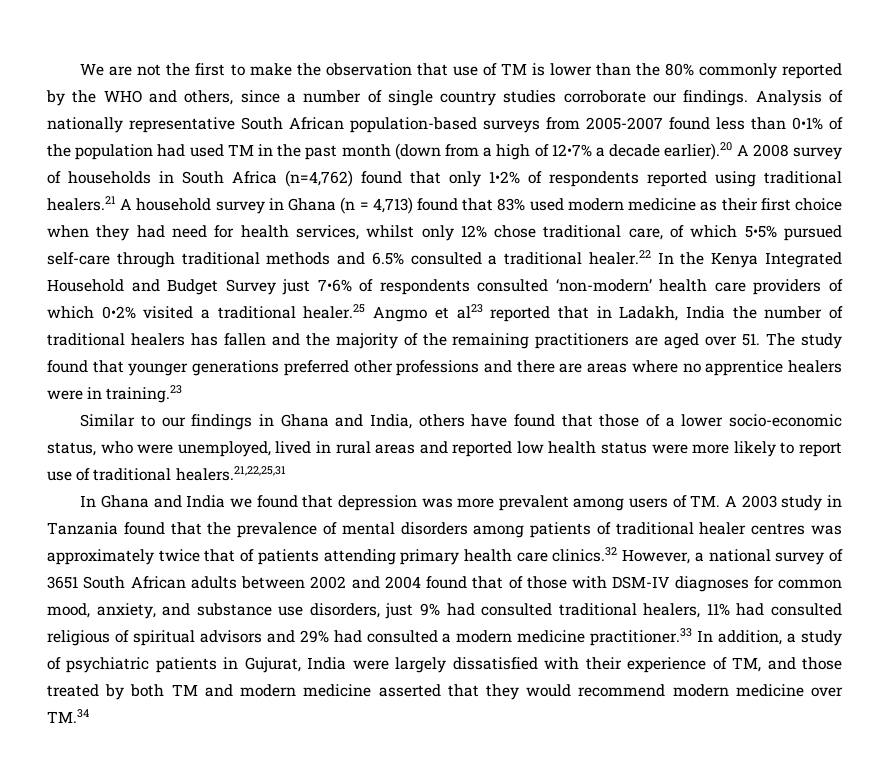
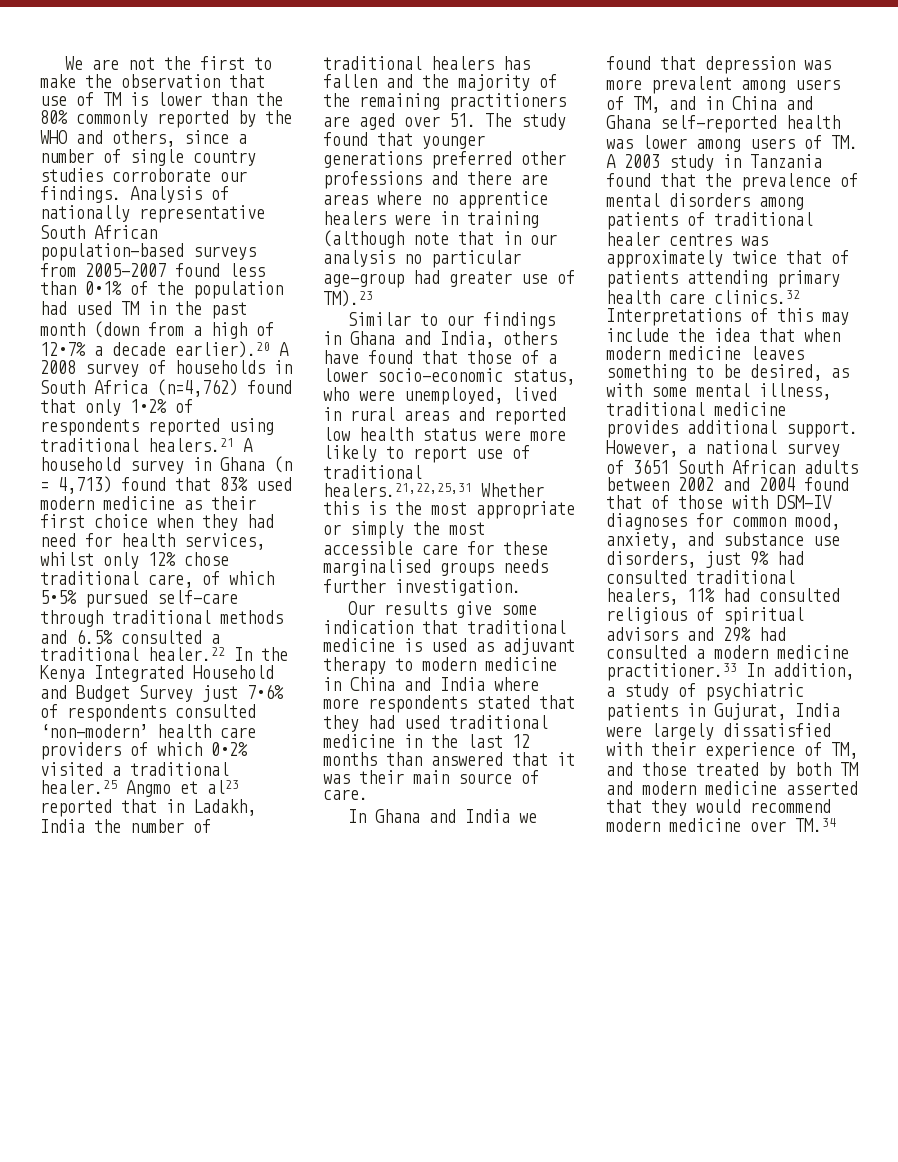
[106,385,183,403] training.23 -> [467,211,539,228] [323,230,557,248] [323,250,521,268] [323,270,575,288] [323,290,373,307] training (although note that in our analysis no particular age-group had greater use of TM).23
(286, 473) none -> [481,483,544,497] [323,501,575,519] [323,521,485,539] [323,541,548,555] [323,559,548,577] [323,579,521,596] [348,601,538,618] [323,620,566,634] [323,638,575,655] [323,657,557,675] [323,677,539,691] [323,695,575,713] [323,715,548,732] [323,734,530,748] [323,752,575,766] [323,770,539,784] [323,789,368,800] Whether this is the most appropriate or simply the most accessible care for these marginalised groups needs further investigation. // Our results give some indication that traditional medicine is used as adjuvant therapy to modern medicine in China and India where more respondents stated that they had used traditional medicine in the last 12 months than answered that it was their main source of care.
(687, 501) none -> [633,96,813,113] [606,115,840,133] [606,135,822,152] TM, and in China and Ghana self-reported health was lower among users of
(618, 554) none -> [606,308,849,326] [606,328,840,342] [606,346,804,360] [606,364,849,381] [606,383,831,400] [606,402,786,416] [606,420,858,438] Interpretations of this may include the idea that when modern medicine leaves something to be desired, as with some mental illness, traditional medicine provides additional support.

